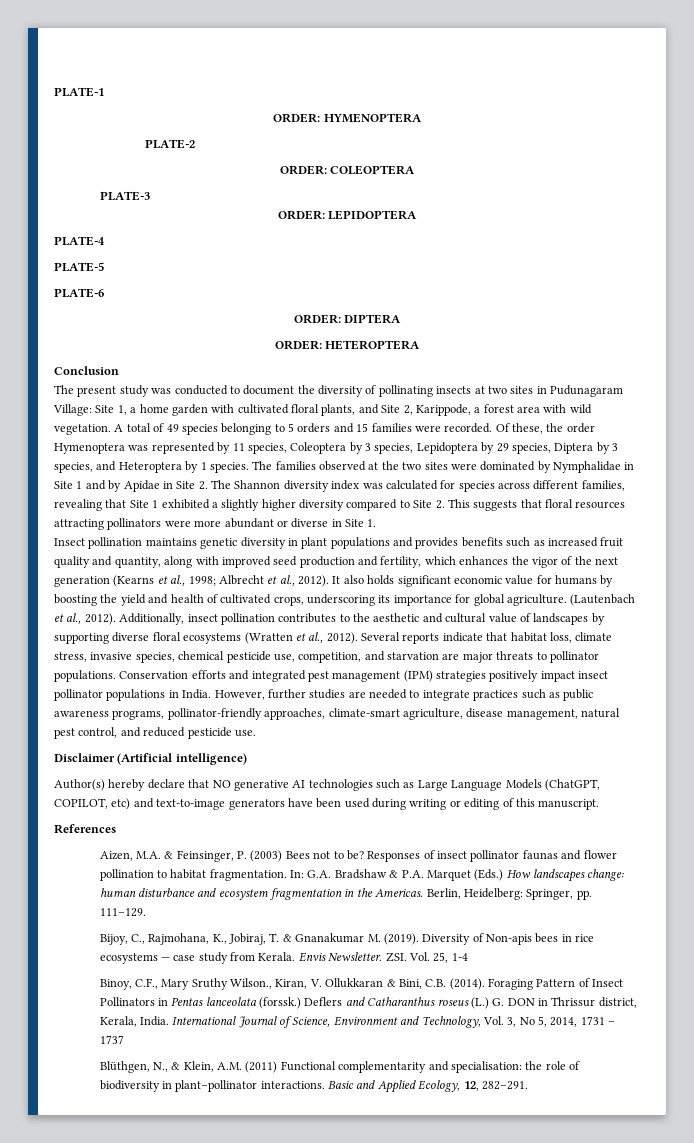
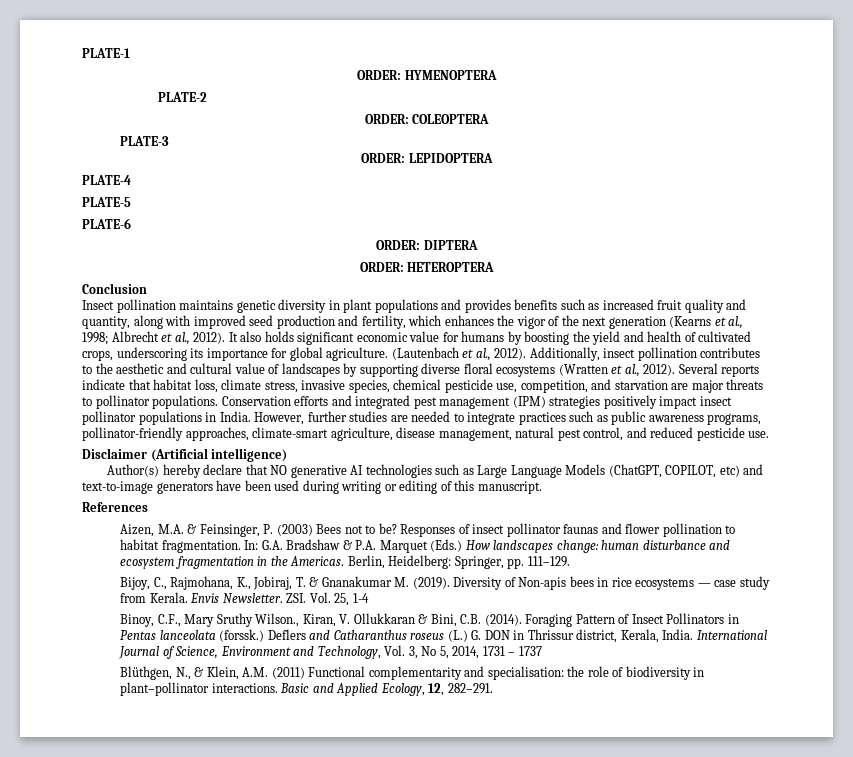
[54,385,623,397] [53,404,592,416] [54,423,595,435] [54,442,618,454] [54,461,635,473] [54,480,625,492] [54,499,626,511] [54,518,377,530] // The present study was conducted to document the diversity of pollinating insects at two sites in Pudunagaram Village: Site 1, a home garden with cultivated floral plants, and Site 2, Karippode, a forest area with wild vegetation. A total of 49 species belonging to 5 orders and 15 families were recorded. Of these, the order Hymenoptera was represented by 11 species, Coleoptera by 3 species, Lepidoptera by 29 species, Diptera by 3 species, and Heteroptera by 1 species. The families observed at the two sites were dominated by Nymphalidae in Site 1 and by Apidae in Site 2. The Shannon diversity index was calculated for species across different families, revealing that Site 1 exhibited a slightly higher diversity compared to Site 2. This suggests that floral resources attracting pollinators were more abundant or diverse in Site 1. -> (147, 288) none

